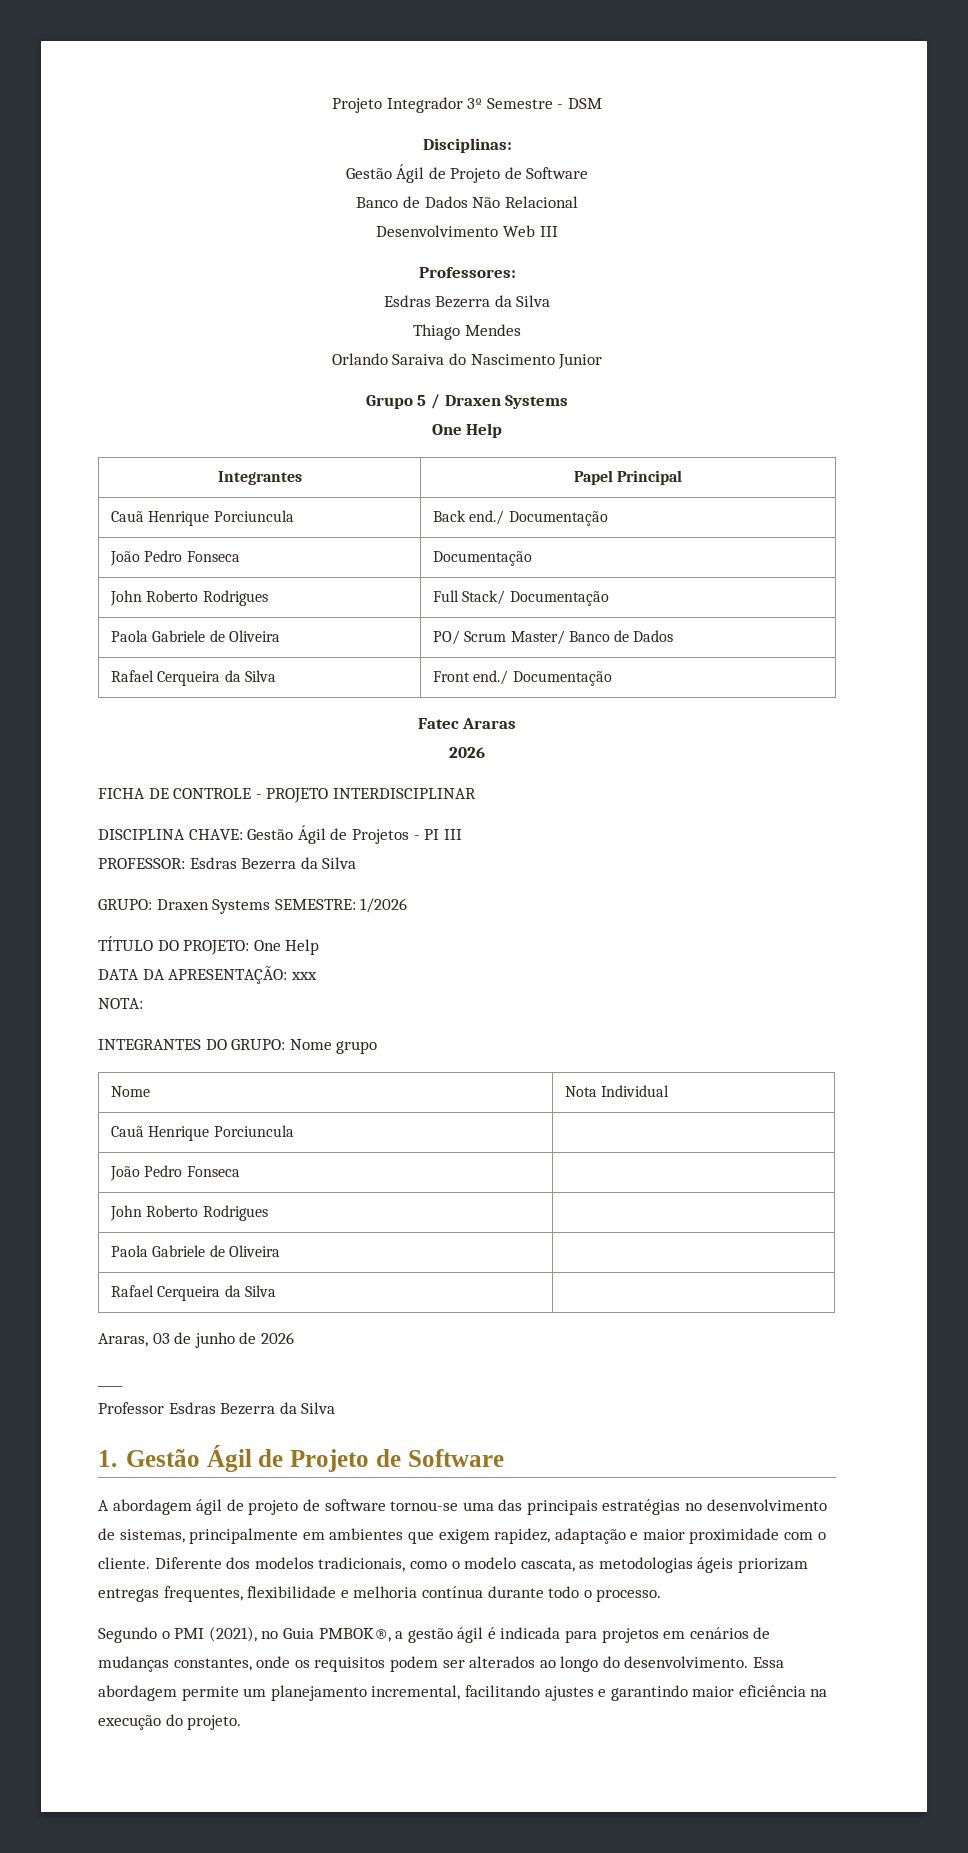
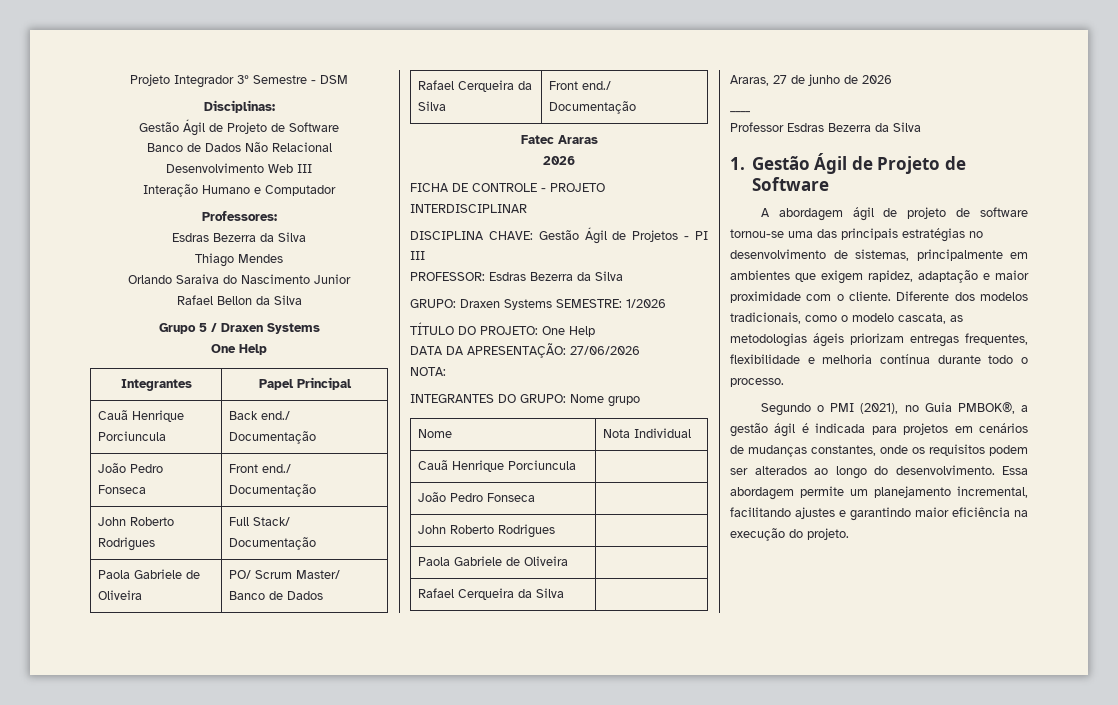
(558, 231) none -> [143,184,336,197] // Interação Humano e Computador
(603, 361) none -> [176,295,302,305] // Rafael Bellon da Silva
(240, 556) none -> [229,464,292,473] Front end./
[290,972,317,980] xxx -> [570,346,640,355] 27/06/2026
[152,1333,170,1344] 03 -> [773,75,787,84] 27

